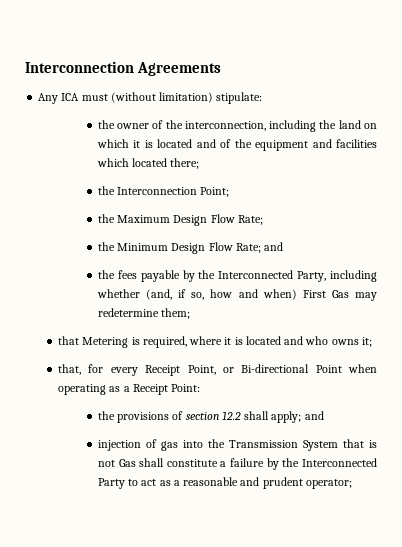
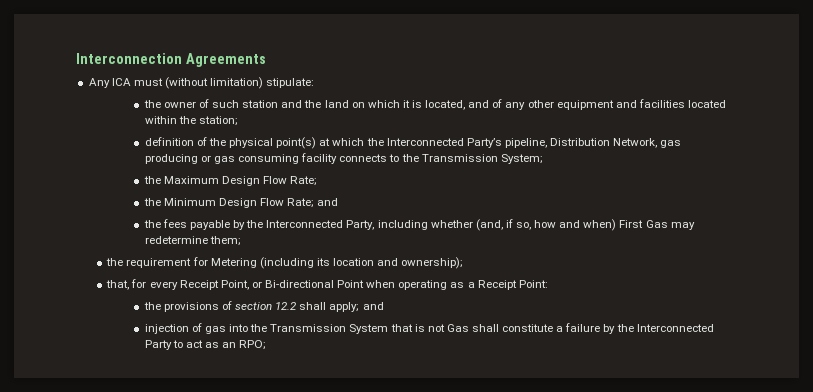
[165,120,317,132] the interconnection, including -> [212,100,303,108] such station and
[157,139,193,148] located -> [425,100,466,110] located,
[234,139,252,148] the -> [505,100,554,110] any other
[96,158,200,169] [97,186,230,197] which located there; // the Interconnection Point; -> [687,100,726,108] [144,116,239,126] [144,137,682,149] [144,153,543,164] located within the station; // definition of the physical point(s) at which the Interconnected Party’s pipeline, Distribution Network, gas producing or gas consuming facility connects to the Transmission System;
[58,336,372,348] that Metering is required, where it is located and who owns it; -> [106,257,464,269] the requirement for Metering (including its location and ownership);
[173,477,352,489] a reasonable and prudent operator; -> [222,340,267,350] an RPO;

